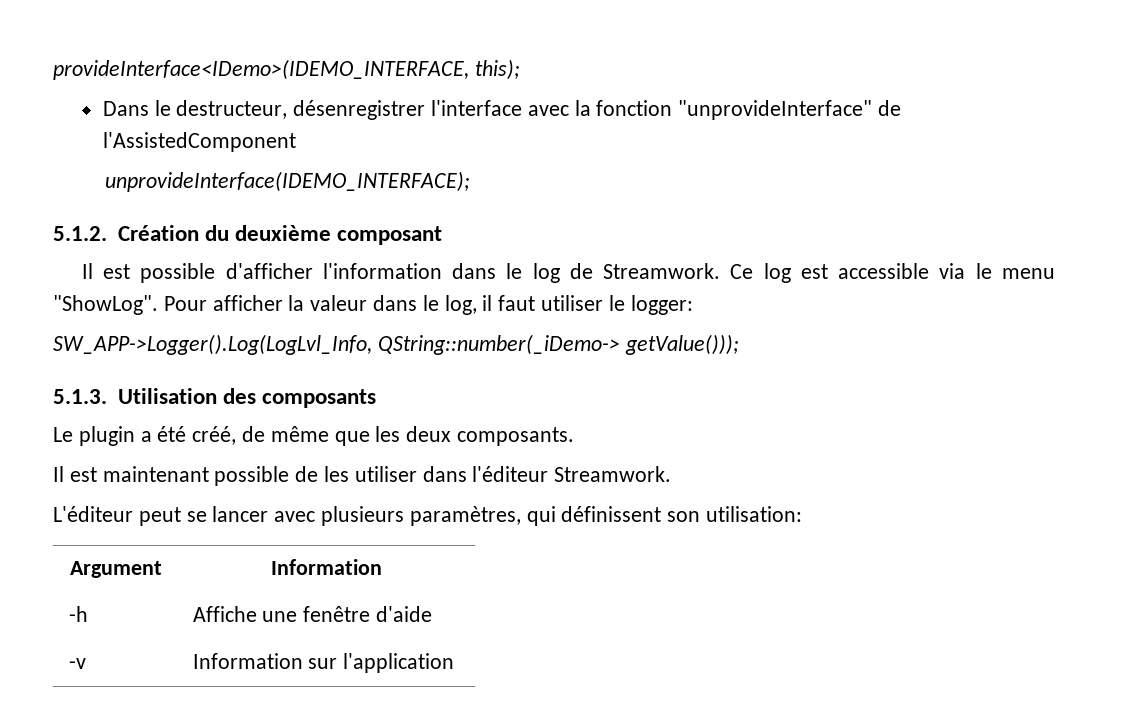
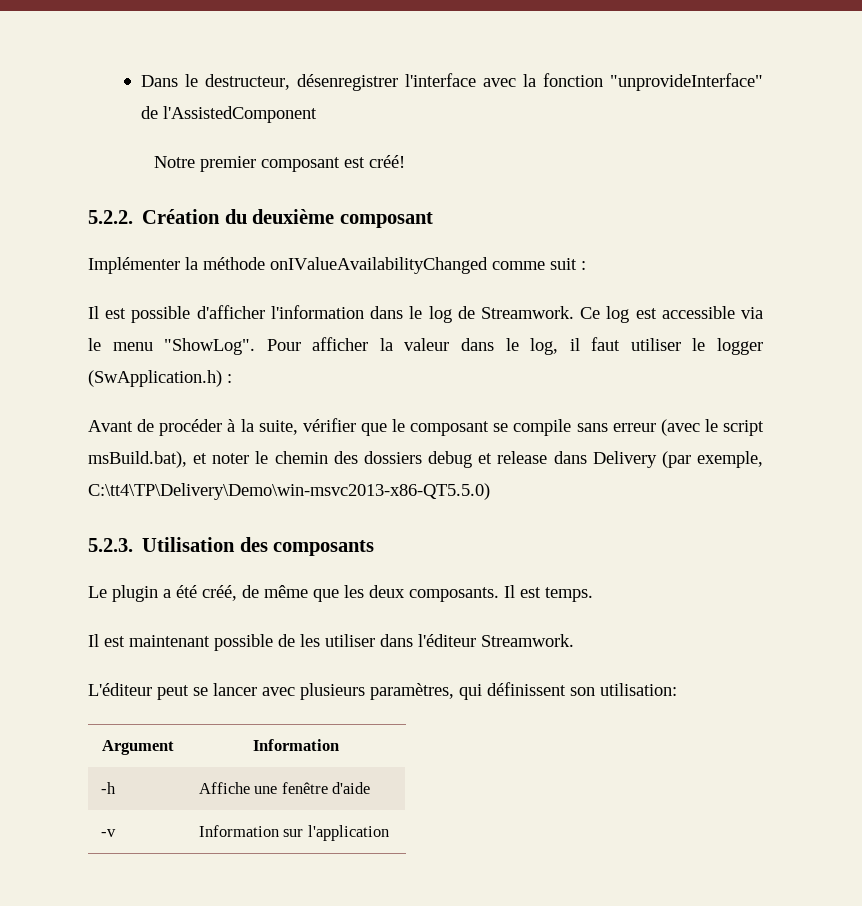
[53,59,520,80] provideInterface<IDemo>(IDEMO_INTERFACE, this); // -> (141, 81) none
[105,171,471,192] [53,225,442,245] unprovideInterface(IDEMO_INTERFACE); // 5.1.2. Création du deuxième composant -> [153,155,405,172] [88,209,433,228] [88,257,586,274] Notre premier composant est créé! // 5.2.2. Création du deuxième composant // Implémenter la méthode onIValueAvailabilityChanged comme suit :
[630,295,693,315] [53,334,739,355] [53,389,107,404] logger: // SW_APP->Logger().Log(LogLvl_Info, QString::number(_iDemo-> getValue())); // 5.1.3. -> [716,338,763,355] [88,370,232,387] [88,418,764,436] [88,451,763,468] [88,483,490,500] [88,538,133,552] logger (SwApplication.h) : // Avant de procéder à la suite, vérifier que le composant se compile sans erreur (avec le script msBuild.bat), et noter le chemin des dossiers debug et release dans Delivery (par exemple, C:\tt4\TP\Delivery\Demo\win-msvc2013-x86-QT5.5.0) // 5.2.3.
(575, 436) none -> [504,585,593,602] Il est temps.

